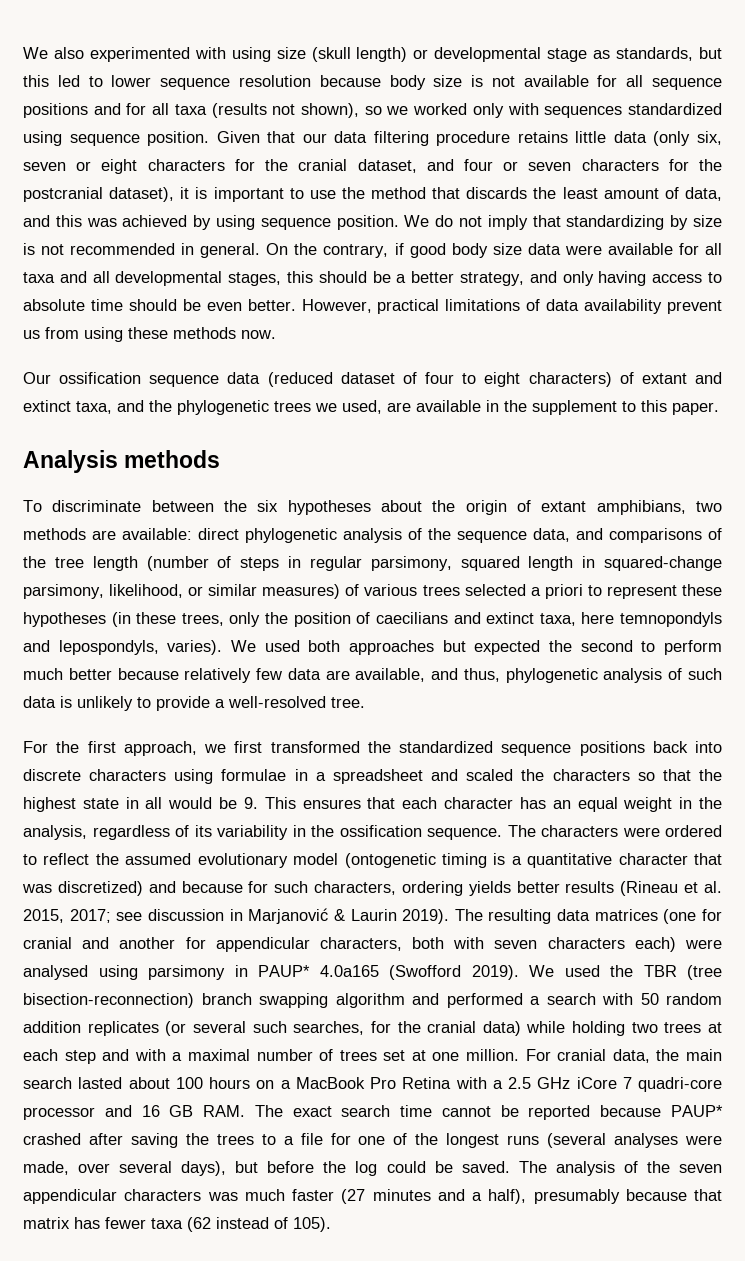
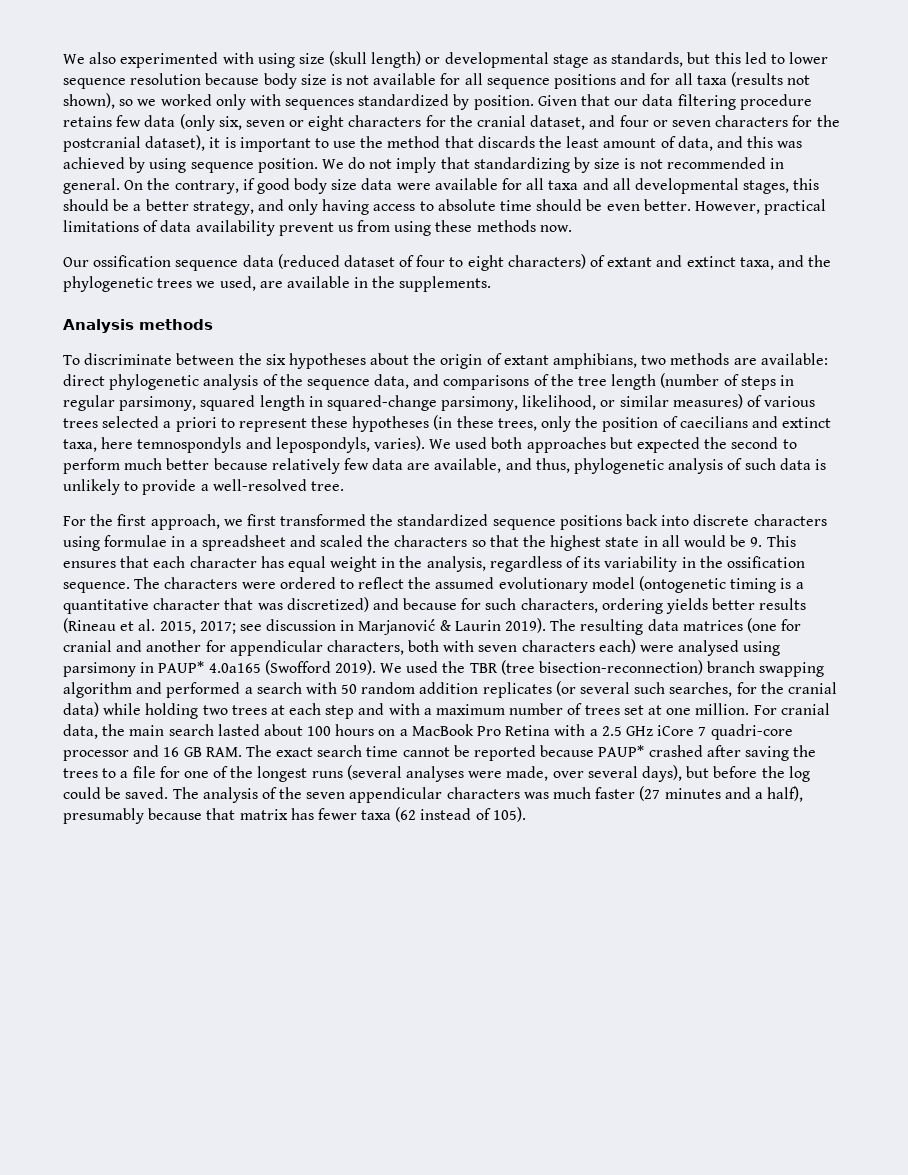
[23,131,140,146] using sequence -> [453,94,470,110] by
[575,131,607,143] little -> [116,115,142,127] few
[532,400,719,415] supplement to this paper. -> [399,276,492,292] supplements.
[620,612,723,627] temnopondyls -> [137,437,242,453] temnospondyls
[552,800,571,809] an -> (284, 562) none
[187,1049,250,1061] maximal -> [436,704,506,715] maximum

